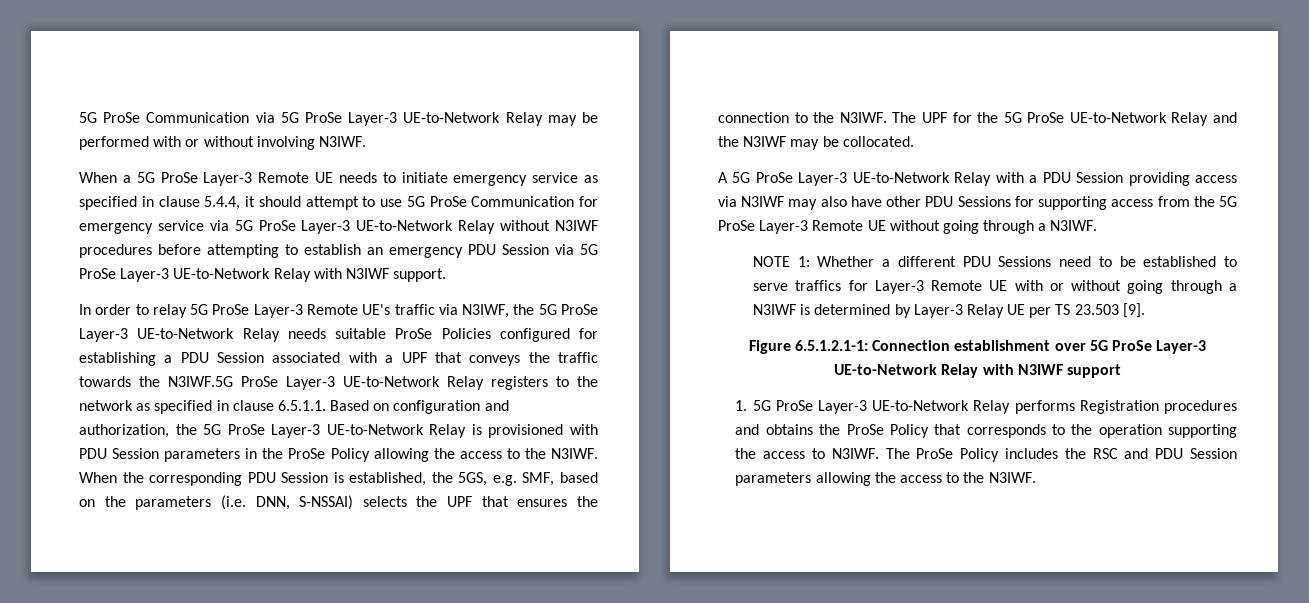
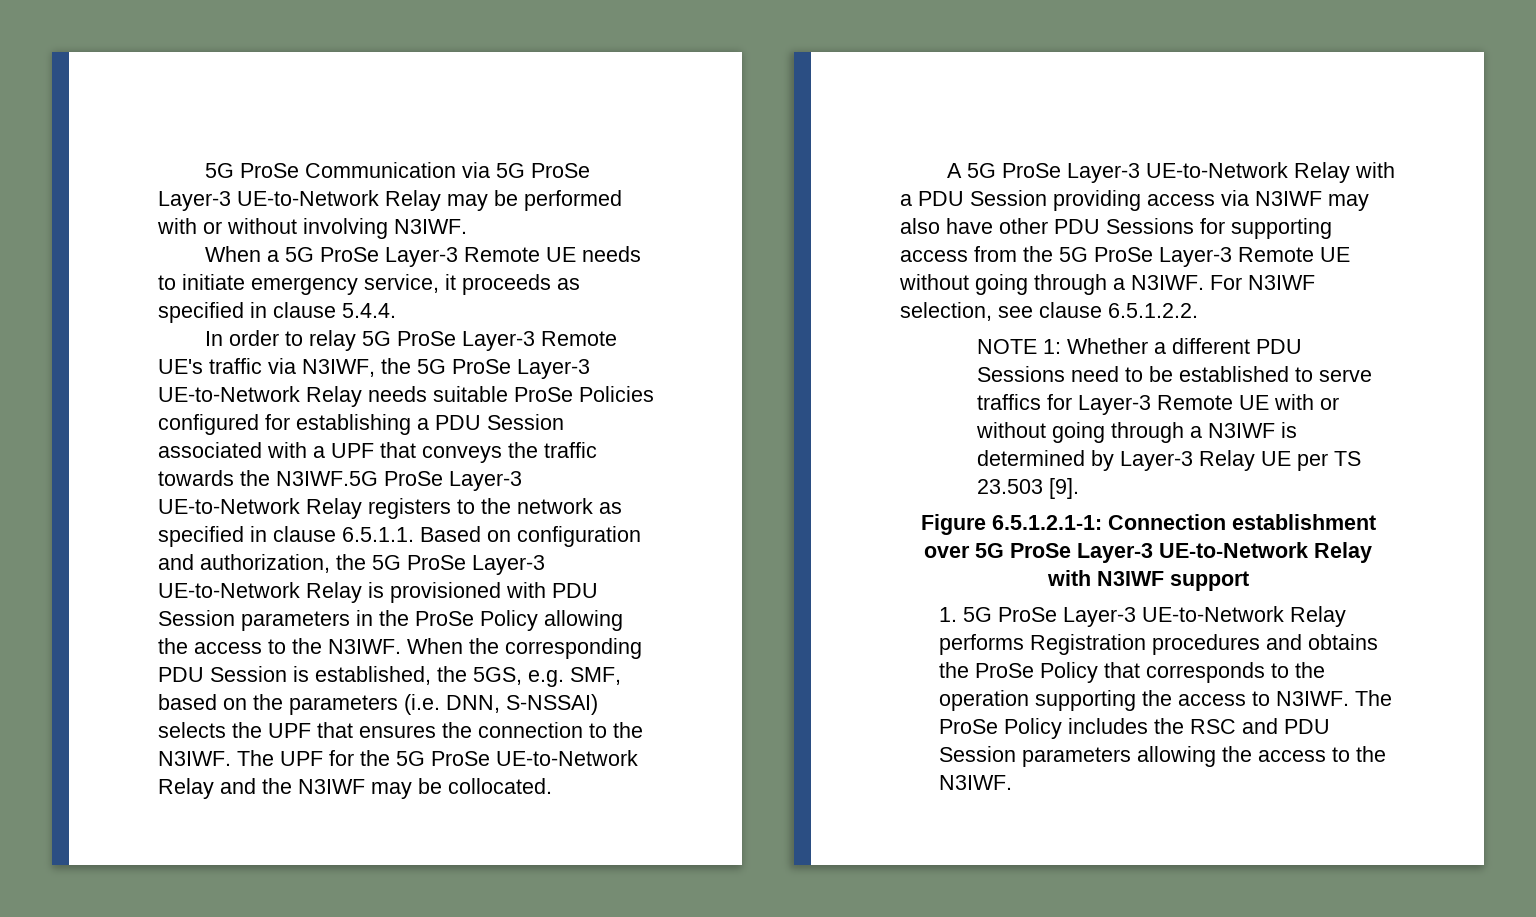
[532,172,598,183] [79,196,598,210] [79,220,599,234] [79,244,598,258] [79,268,447,282] service as specified in clause 5.4.4, it should attempt to use 5G ProSe Communication for emergency service via 5G ProSe Layer-3 UE-to-Network Relay without N3IWF procedures before attempting to establish an emergency PDU Session via 5G ProSe Layer-3 UE-to-Network Relay with N3IWF support. -> [364,274,580,295] [158,302,396,323] service, it proceeds as specified in clause 5.4.4.
(1098, 225) none -> [1210,275,1315,290] [900,302,1198,321] For N3IWF selection, see clause 6.5.1.2.2.

